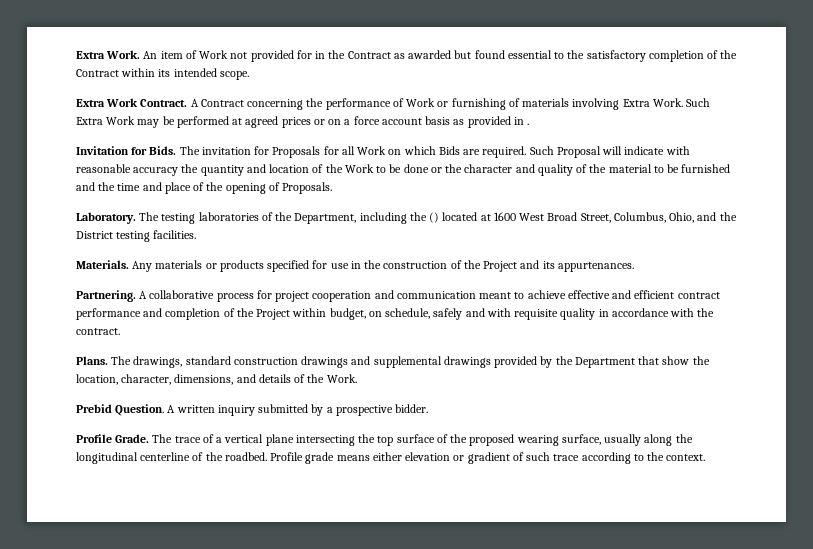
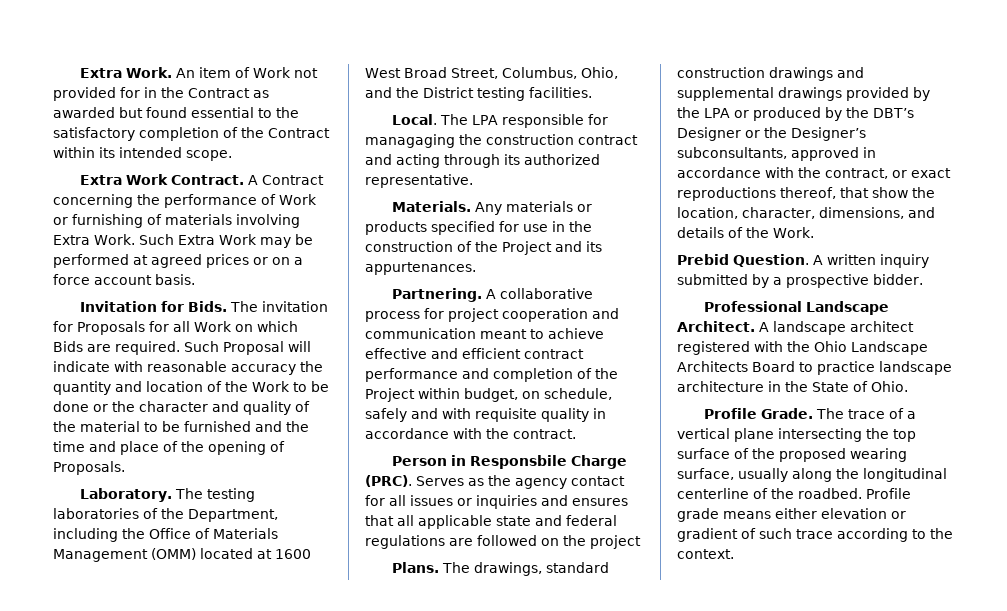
[425,116,530,128] basis as provided in . -> [155,274,195,285] basis.
[429,212,440,223] () -> [149,528,278,539] [53,548,196,562] Office of Materials Management (OMM)
(197, 234) none -> [391,114,608,128] [365,134,638,148] [365,154,600,168] [365,174,473,188] // Local. The LPA responsible for managaging the construction contract and acting through its authorized representative.
(120, 331) none -> [391,455,627,469] [365,475,625,489] [365,495,628,509] [365,515,617,529] [365,535,641,549] // Person in Responsbile Charge (PRC). Serves as the agency contact for all issues or inquiries and ensures that all applicable state and federal regulations are followed on the project
[574,357,635,368] Department -> [704,107,914,121] [677,127,866,141] [677,147,876,161] [677,167,951,179] [677,187,836,201] LPA or produced by the DBT’s Designer or the Designer’s subconsultants, approved in accordance with the contract, or exact reproductions thereof,
(429, 408) none -> [703,301,889,315] [677,321,914,335] [677,341,928,355] [677,361,952,375] [677,381,908,392] // Professional Landscape Architect. A landscape architect registered with the Ohio Landscape Architects Board to practice landscape architecture in the State of Ohio.

